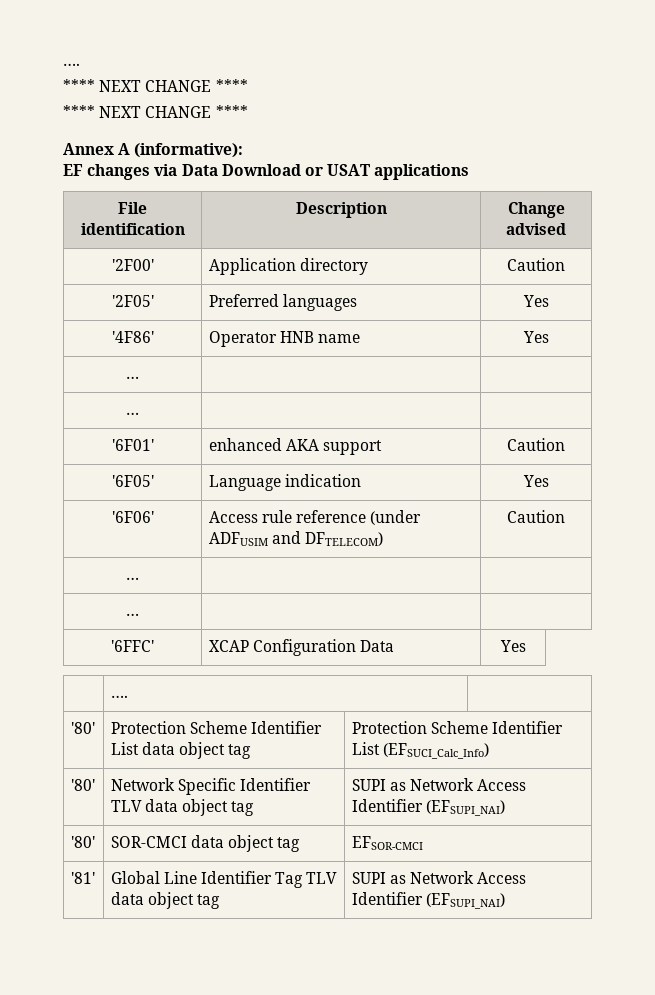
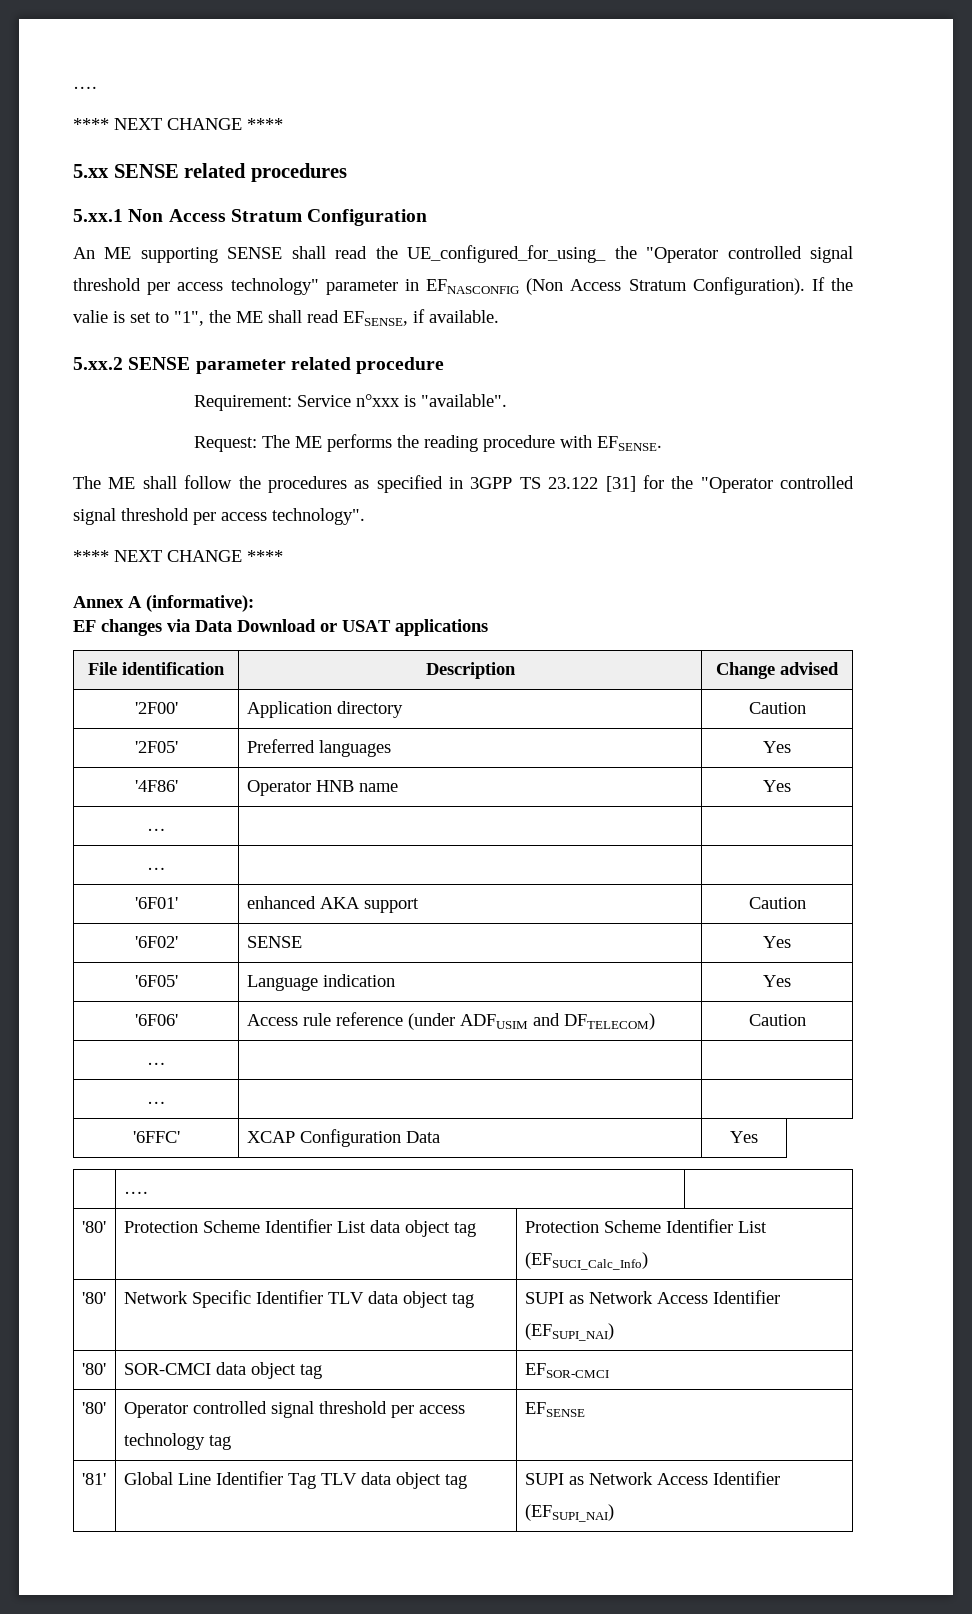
(248, 85) none -> [73,163,347,182] [73,209,428,226] [73,245,854,263] [73,277,853,295] [73,309,499,326] [73,357,445,374] [194,394,508,411] [194,434,663,452] [73,475,854,493] [73,508,365,525] // 5.xx SENSE related procedures // 5.xx.1 Non Access Stratum Configuration // An ME supporting SENSE shall read the UE_configured_for_using_ the "Operator controlled signal threshold per access technology" parameter in EFNASCONFIG (Non Access Stratum Configuration). If the valie is set to "1", the ME shall read EFSENSE, if available. // 5.xx.2 SENSE parameter related procedure // Requirement: Service n°xxx is "available". // Request: The ME performs the reading procedure with EFSENSE. // The ME shall follow the procedures as specified in 3GPP TS 23.122 [31] for the "Operator controlled signal threshold per access technology".
(565, 444) none -> [134,936,178,948] [246,936,302,948] [763,936,791,948] // '6F02' | SENSE | Yes
(423, 843) none -> [81,1402,106,1414] [123,1401,465,1418] [123,1433,231,1450] [524,1402,585,1417] // '80' | Operator controlled signal threshold per access technology tag | EFSENSE

